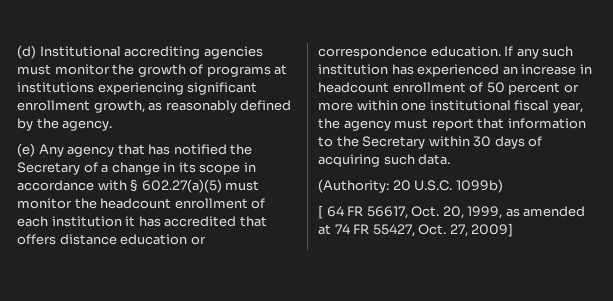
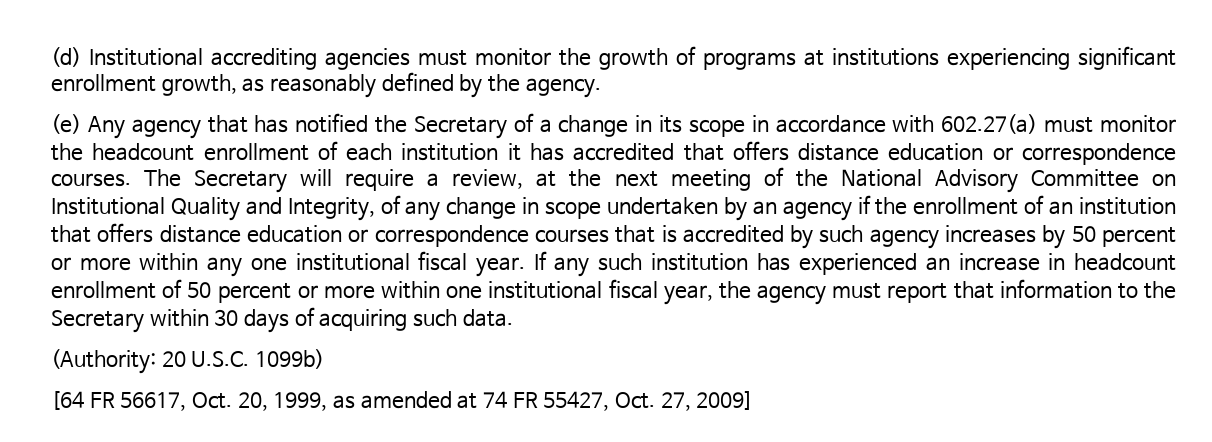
[130,179,222,193] § 602.27(a)(5) -> [941,114,1038,134] 602.27(a)
[430,46,501,57] education. -> [51,167,1176,193] [51,195,1176,221] [51,223,1177,249] [51,251,525,277] courses. The Secretary will require a review, at the next meeting of the National Advisory Committee on Institutional Quality and Integrity, of any change in scope undertaken by an agency if the enrollment of an institution that offers distance education or correspondence courses that is accredited by such agency increases by 50 percent or more within any one institutional fiscal year.
[318,205,344,219] [ 64 -> [51,391,84,410] [64

